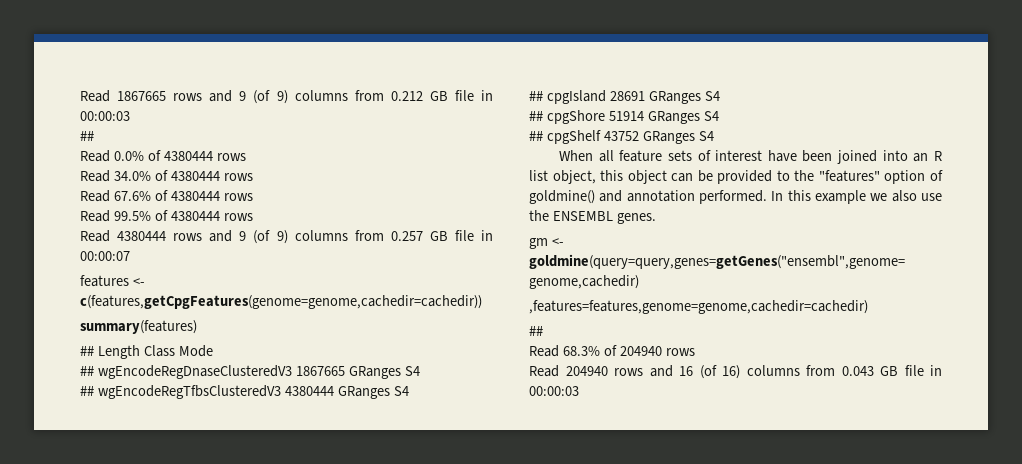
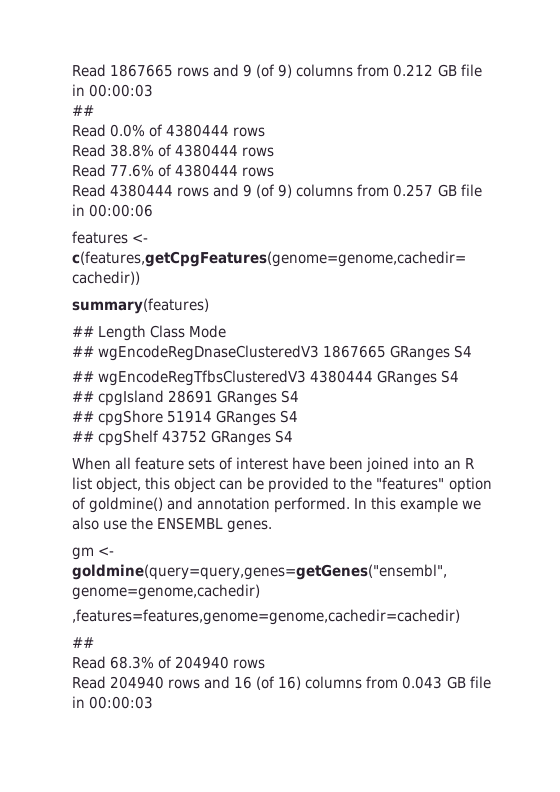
[113,170,253,181] [80,190,253,202] [80,210,151,222] 34.0% of 4380444 rows // Read 67.6% of 4380444 rows // Read 99.5% -> [110,144,275,157] [72,164,155,177] 38.8% of 4380444 rows // Read 77.6%
[80,251,130,261] 00:00:07 -> [89,204,154,217] 00:00:06

